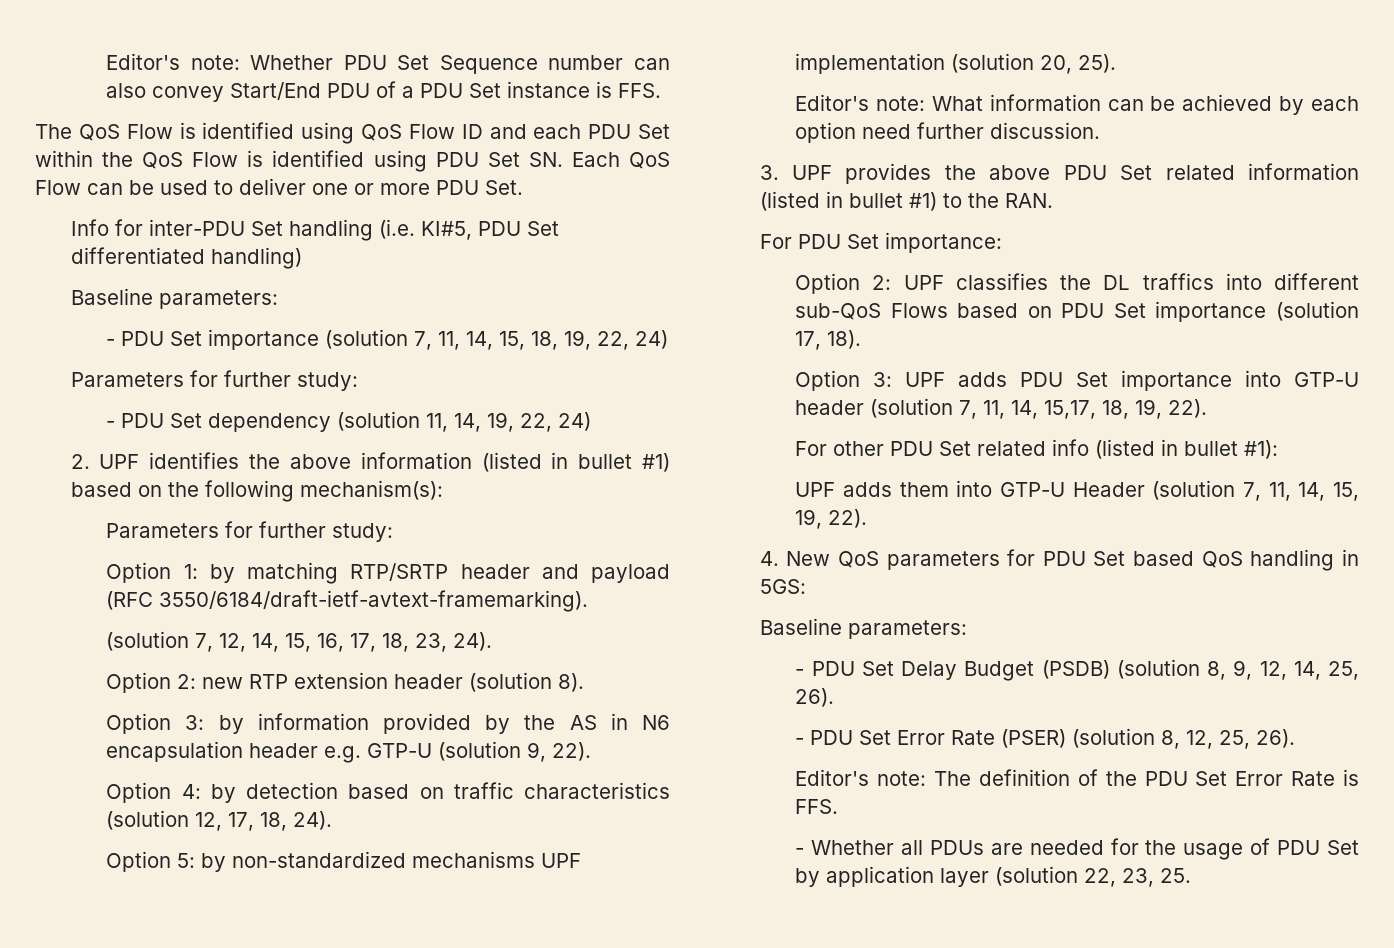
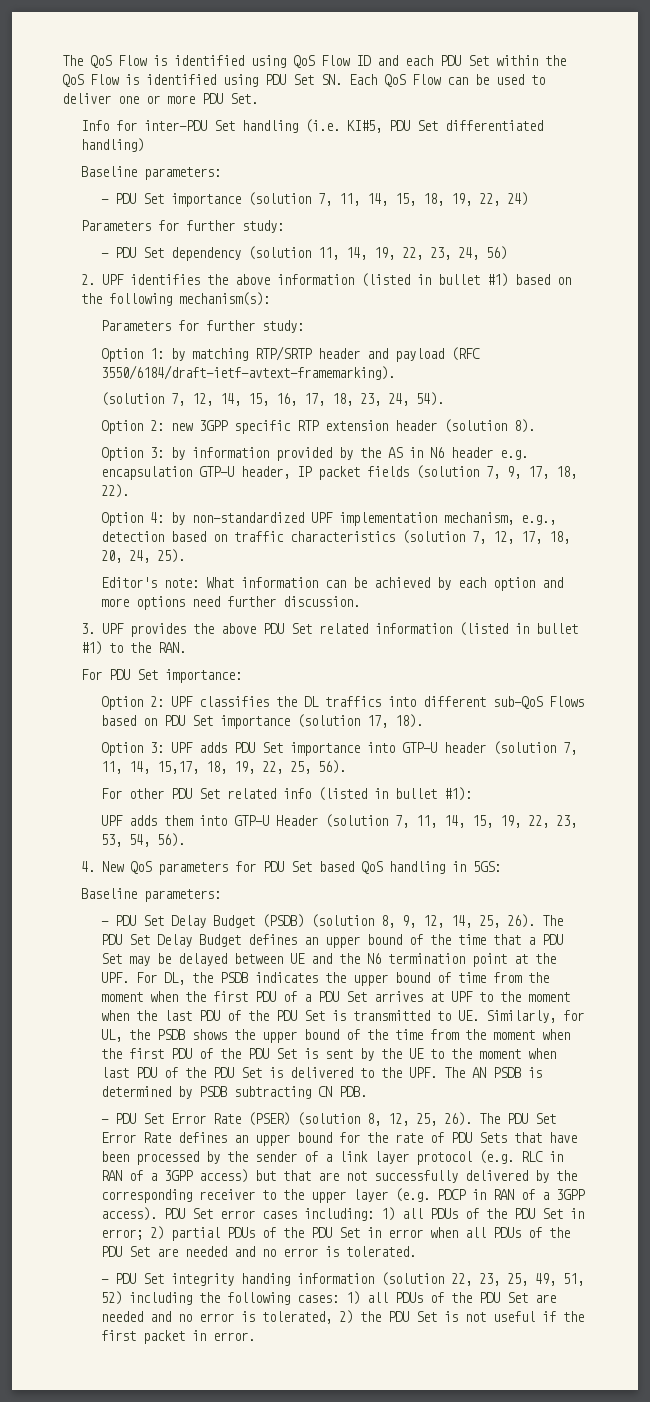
[106,53,671,74] [106,81,662,102] Editor's note: Whether PDU Set Sequence number can also convey Start/End PDU of a PDU Set instance is FFS. // -> (62, 60) none
[558,412,592,431] 24) -> [429,246,507,260] 23, 24, 56)
[453,632,493,651] 24). -> [387,392,444,406] 24, 54).
(244, 683) none -> [198,420,291,434] 3GPP specific
[106,741,244,762] encapsulation -> (444, 452) none
[367,741,547,762] GTP-U (solution 9, -> [100,465,577,480] encapsulation GTP-U header, IP packet fields (solution 7, 9, 17, 18,
(236, 793) none -> [191,512,556,526] non-standardized UPF implementation mechanism, e.g.,
(190, 820) none -> [471,531,486,544] 7,
[293,811,333,830] [106,851,582,872] [795,53,1073,74] 24). // Option 5: by non-standardized mechanisms UPF implementation (solution 20, -> [100,550,150,563] 20, 24,
(857, 132) none -> [541,577,563,588] [100,596,185,610] and more options
[1168,399,1208,418] 22). -> [261,760,346,774] 22, 25, 56).
[828,509,868,528] 22). -> [527,815,577,828] [100,833,185,847] 22, 23, 53, 54, 56).
(835, 697) none -> [541,915,563,926] [100,934,563,948] [100,953,556,967] [100,972,549,986] [100,991,570,1002] [100,1010,584,1023] [100,1029,570,1043] [100,1048,556,1061] [100,1067,542,1078] [100,1086,367,1099] The PDU Set Delay Budget defines an upper bound of the time that a PDU Set may be delayed between UE and the N6 termination point at the UPF. For DL, the PSDB indicates the upper bound of time from the moment when the first PDU of a PDU Set arrives at UPF to the moment when the last PDU of the PDU Set is transmitted to UE. Similarly, for UL, the PSDB shows the upper bound of the time from the moment when the first PDU of the PDU Set is sent by the UE to the moment when last PDU of the PDU Set is delivered to the UPF. The AN PSDB is determined by PSDB subtracting CN PDB.
[795,769,1359,786] [795,799,839,814] [795,838,1359,860] [795,866,1192,887] // Editor's note: The definition of the PDU Set Error Rate is FFS. // - Whether all PDUs are needed for the usage of PDU Set by application layer (solution 22, 23, 25. -> [478,1113,556,1124] [100,1132,577,1146] [100,1150,563,1165] [100,1169,577,1183] [100,1188,585,1203] [100,1207,584,1221] [100,1226,570,1241] [100,1246,416,1257] [100,1272,584,1286] [100,1291,556,1305] [100,1310,584,1324] [100,1330,255,1344] The PDU Set Error Rate defines an upper bound for the rate of PDU Sets that have been processed by the sender of a link layer protocol (e.g. RLC in RAN of a 3GPP access) but that are not successfully delivered by the corresponding receiver to the upper layer (e.g. PDCP in RAN of a 3GPP access). PDU Set error cases including: 1) all PDUs of the PDU Set in error; 2) partial PDUs of the PDU Set in error when all PDUs of the PDU Set are needed and no error is tolerated. // - PDU Set integrity handing information (solution 22, 23, 25, 49, 51, 52) including the following cases: 1) all PDUs of the PDU Set are needed and no error is tolerated, 2) the PDU Set is not useful if the first packet in error.

